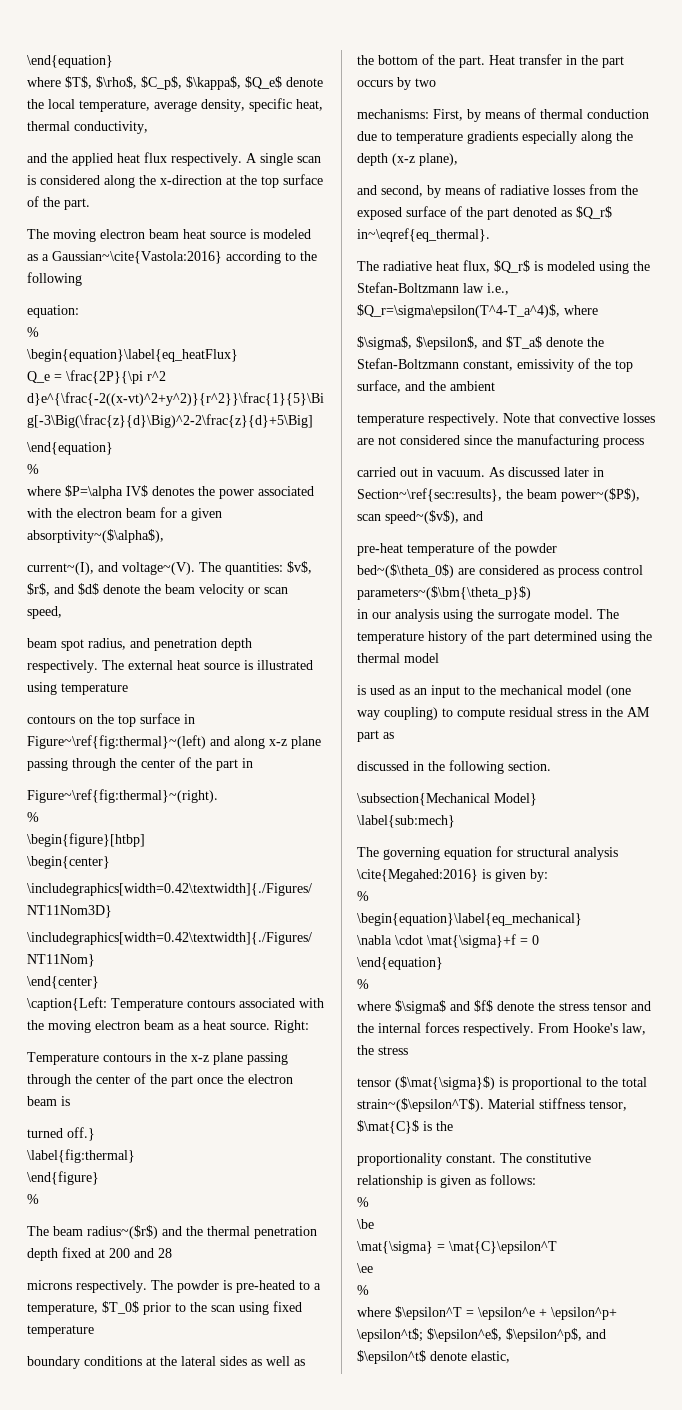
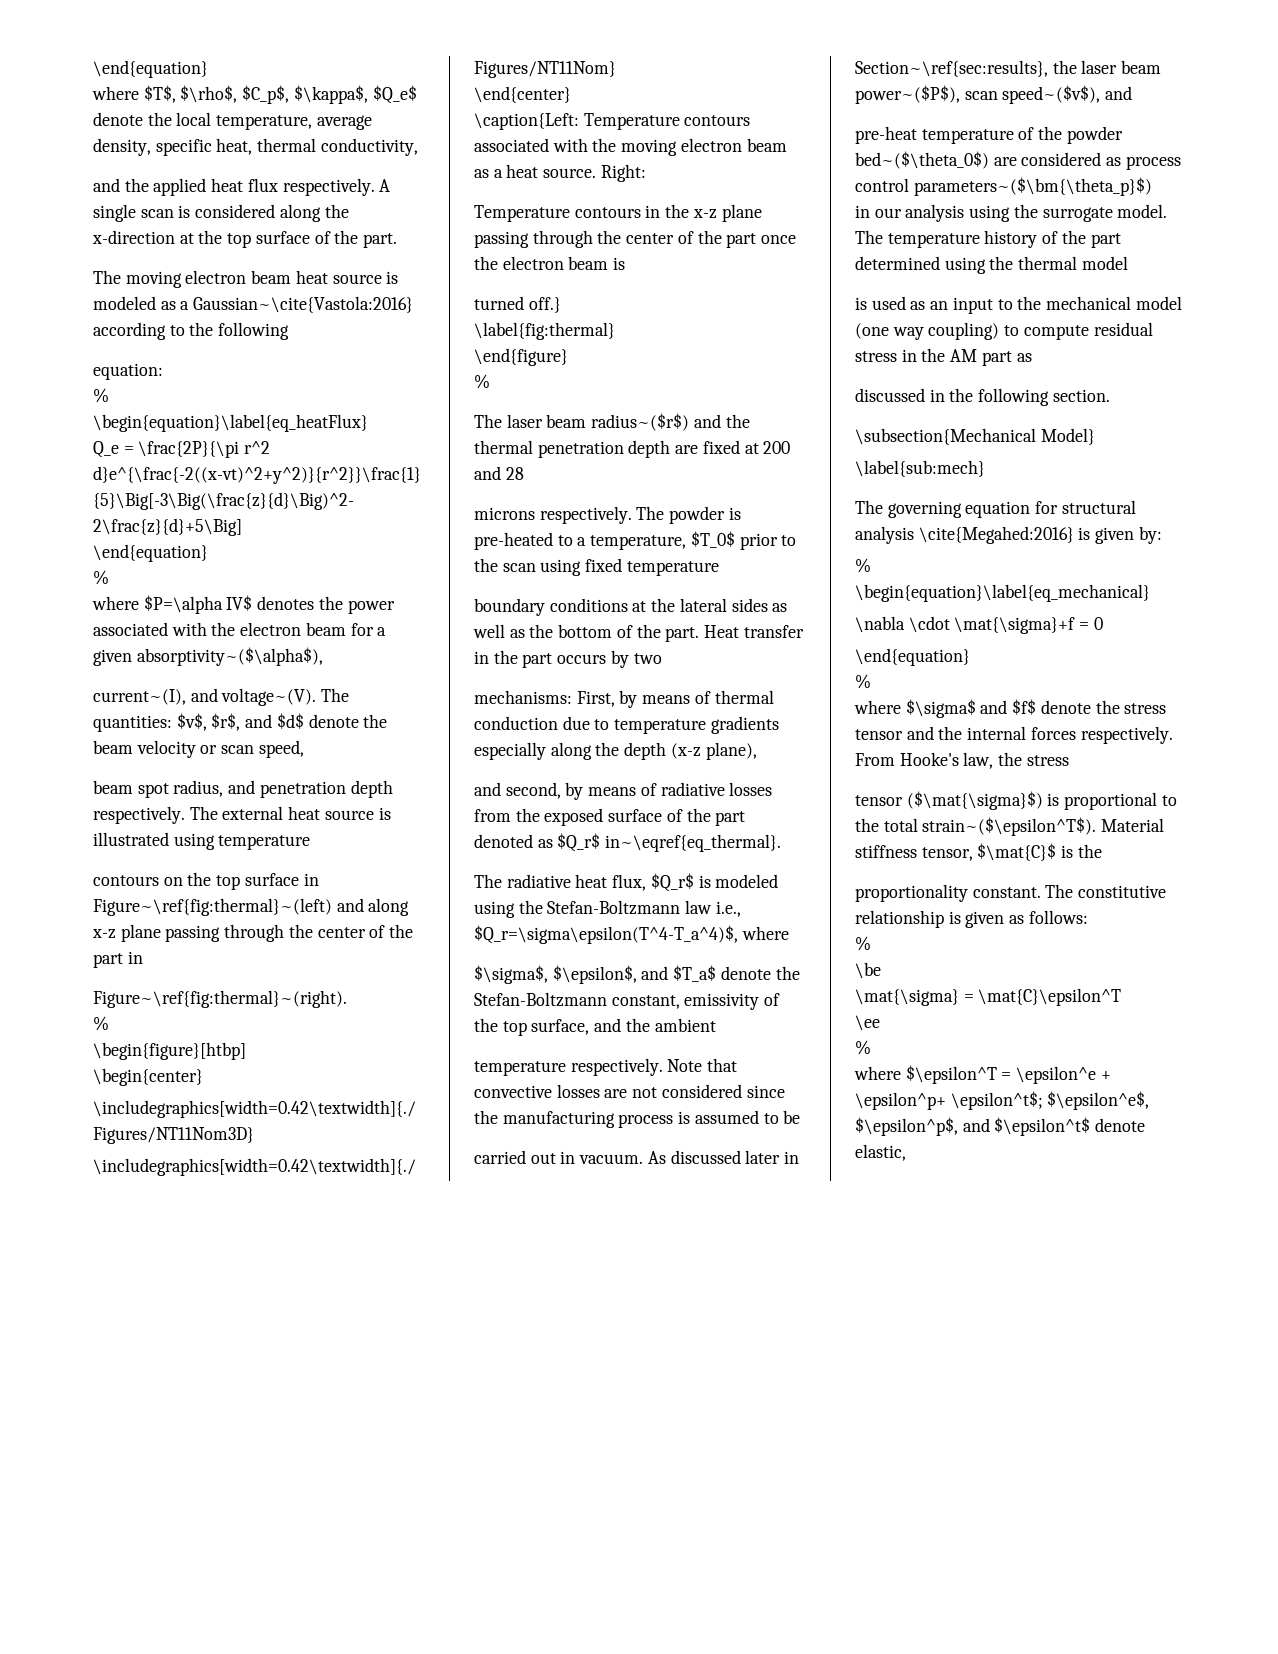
(49, 1231) none -> [506,414,543,428] laser
(58, 1254) none -> [675,445,699,454] are
(644, 443) none -> [678,1110,801,1124] is assumed to be
(523, 494) none -> [1081,60,1118,74] laser

